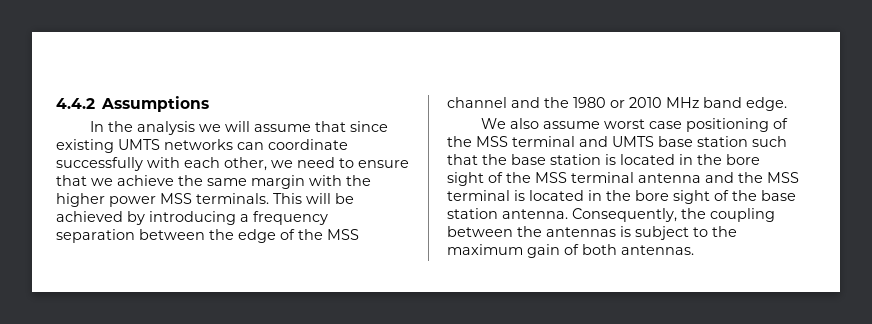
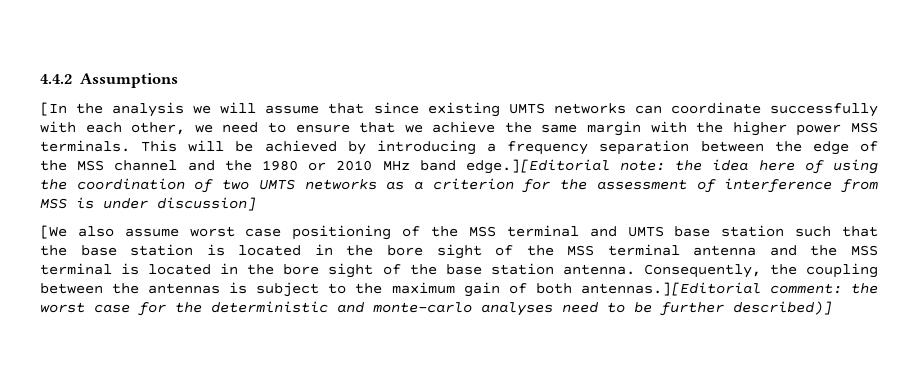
[89,121,104,132] In -> [40,102,67,116] [In
[746,97,787,111] [480,118,506,129] edge. // We -> [465,159,878,174] [40,178,878,193] [40,197,256,211] [40,225,67,239] edge.][Editorial note: the idea here of using the coordination of two UMTS networks as a criterion for the assessment of interference from MSS is under discussion] // [We
[621,245,694,255] antennas. -> [580,282,879,296] [40,301,832,316] antennas.][Editorial comment: the worst case for the deterministic and monte-carlo analyses need to be further described)]

